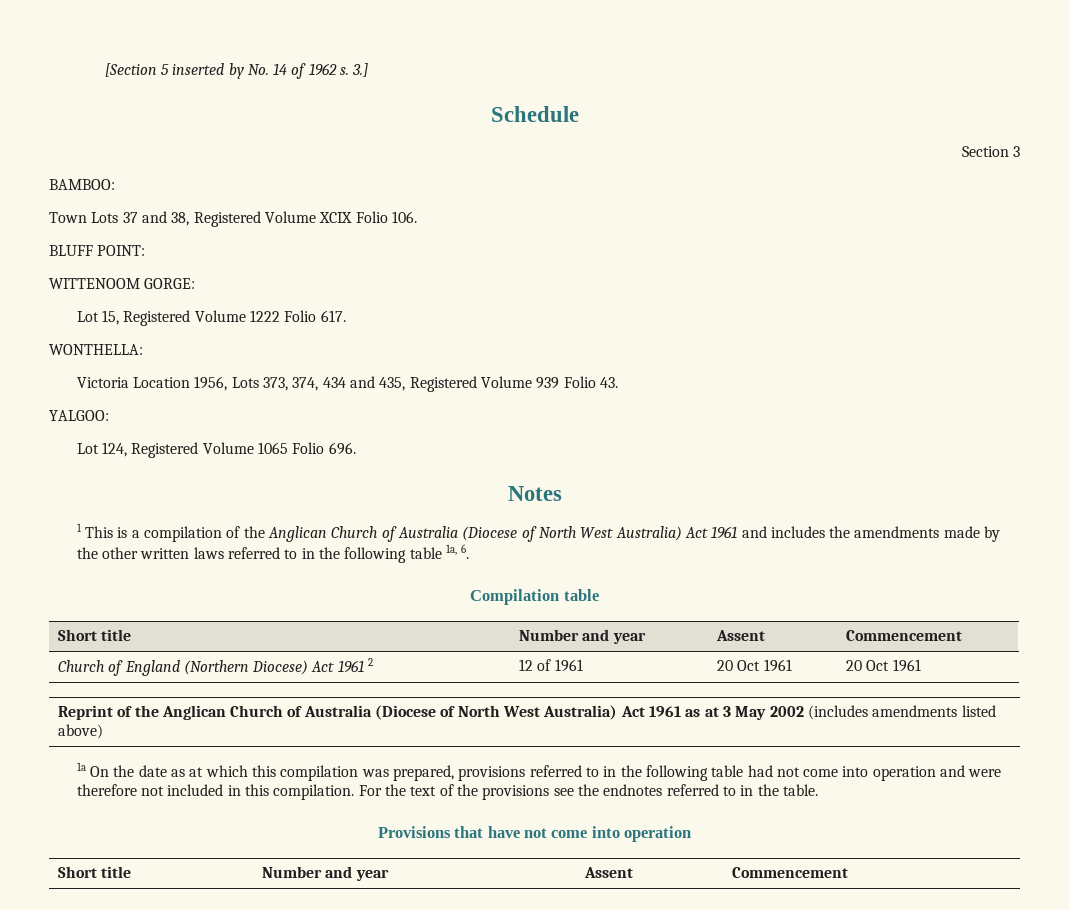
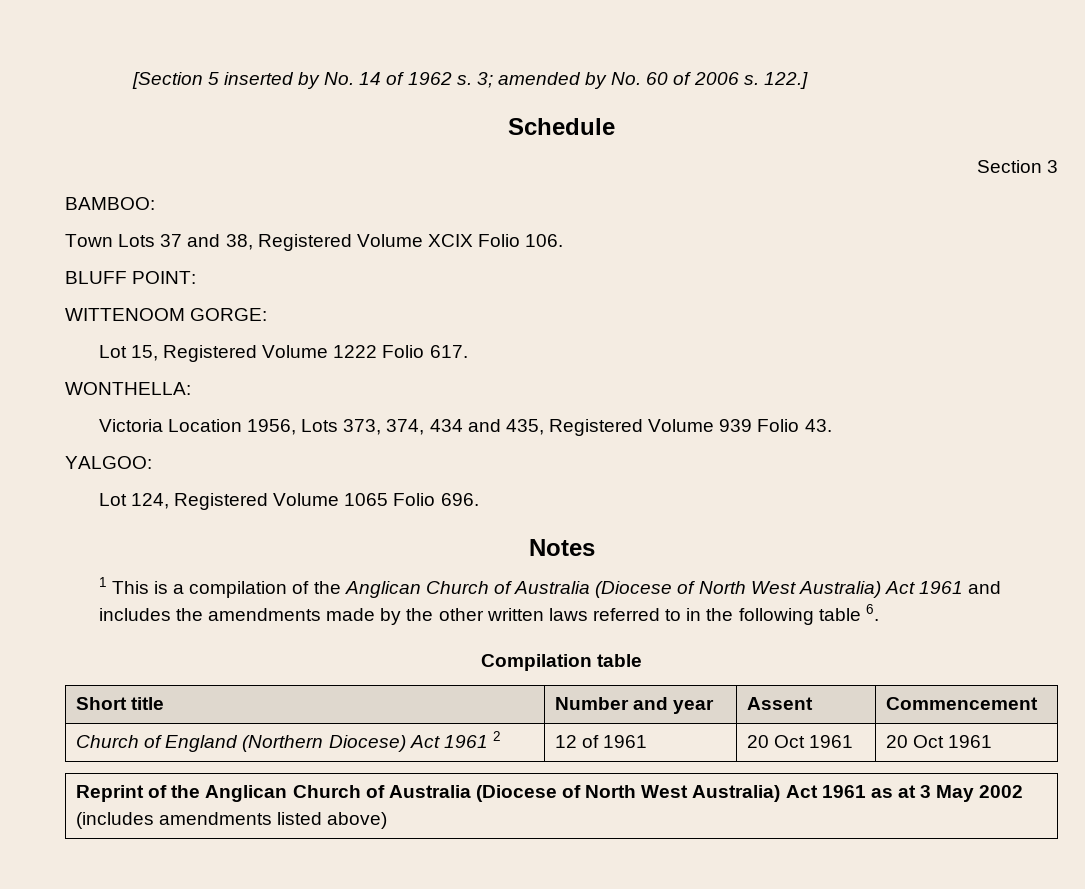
[352,63,369,77] 3.] -> [476,72,808,89] 3; amended by No. 60 of 2006 s. 122.]
[445,544,457,555] 1a, -> (861, 614) none
[76,762,1002,781] [76,784,818,800] [377,826,692,842] [57,866,132,878] [261,866,389,881] [583,867,633,878] [731,867,848,878] // 1a On the date as at which this compilation was prepared, provisions referred to in the following table had not come into operation and were therefore not included in this compilation. For the text of the provisions see the endnotes referred to in the table. // Provisions that have not come into operation // Short title | Number and year | Assent | Commencement -> (388, 820) none

